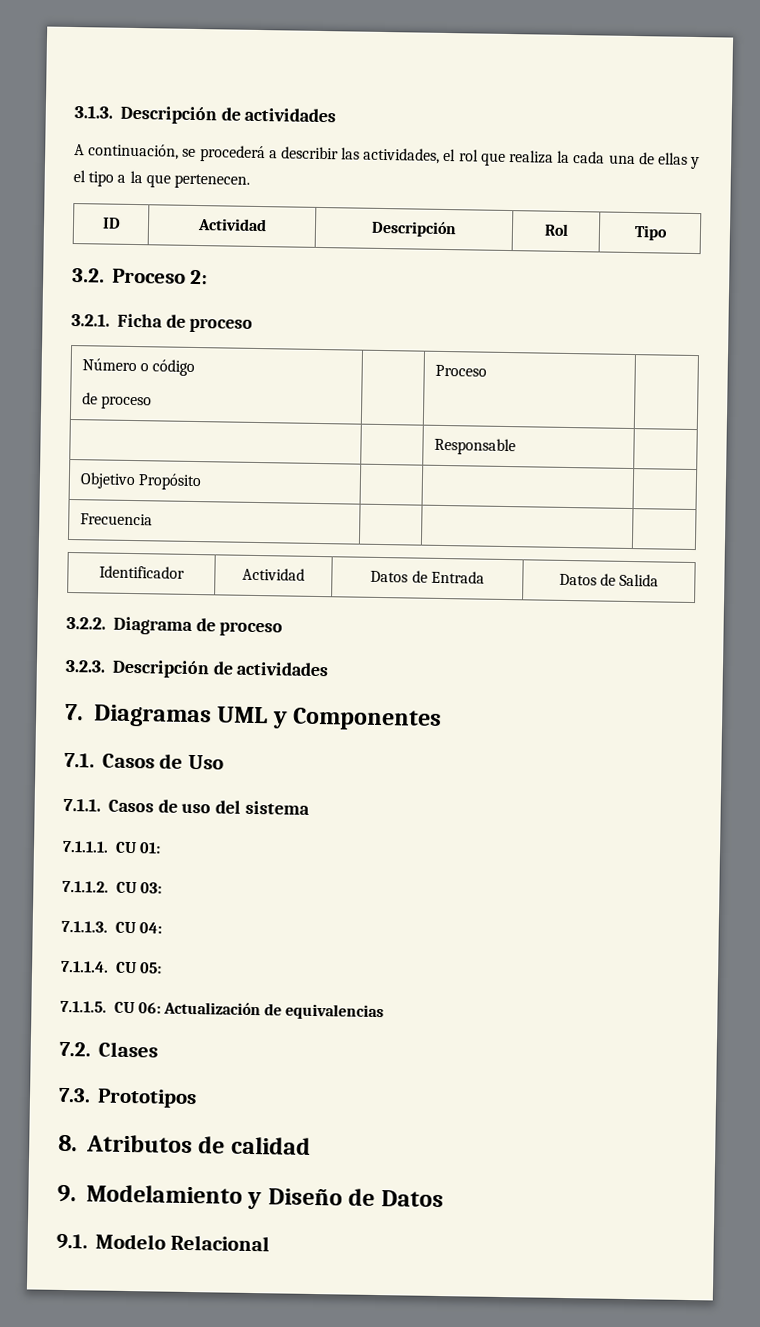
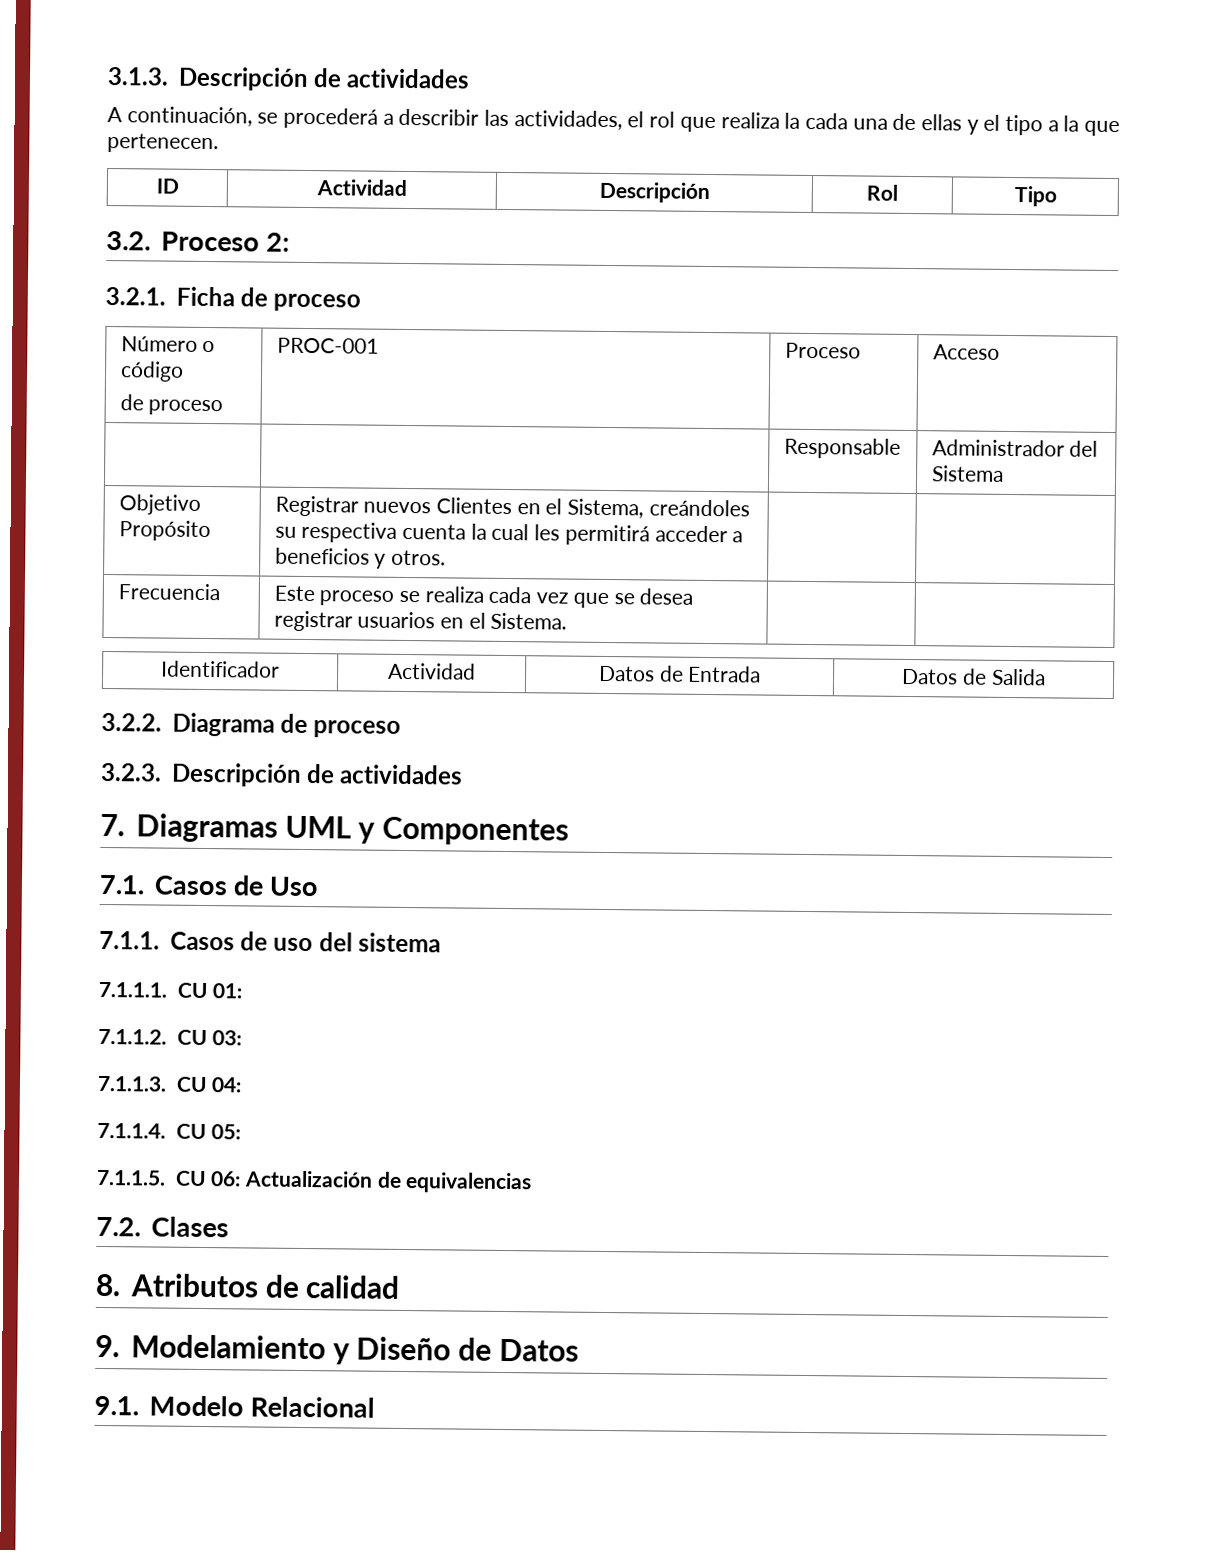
(152, 402) none -> [276,337,379,354] PROC-001
(487, 370) none -> [932,344,1000,360] Acceso
(516, 446) none -> [931,439,1099,457] [930,465,1004,482] Administrador del Sistema
[79,513,153,526] | | // Frecuencia | -> [274,495,750,519] [274,521,744,546] [274,547,447,569] [117,583,220,601] [273,585,694,609] [273,610,568,632] Registrar nuevos Clientes en el Sistema, creándoles su respectiva cuenta la cual les permitirá acceder a beneficios y otros. | | // Frecuencia | Este proceso se realiza cada vez que se desea registrar usuarios en el Sistema.
[58,1087,197,1109] // 7.3. Prototipos -> (229, 1227) none

